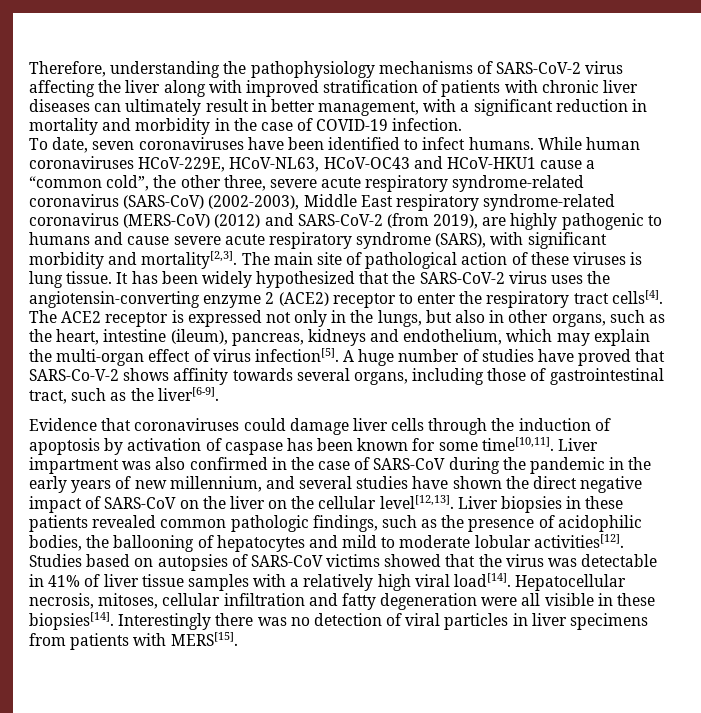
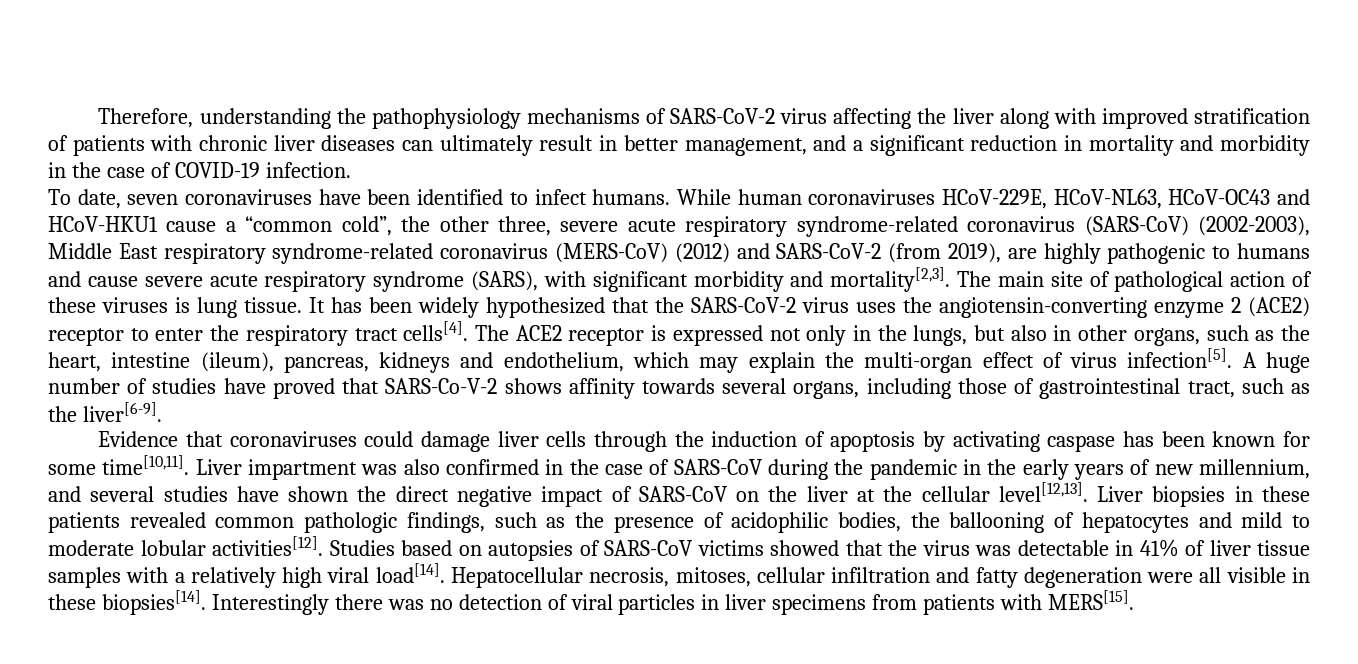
[423,99,457,112] with -> [813,135,847,151] and
[127,438,222,451] activation of -> [952,431,1040,452] activating
[268,500,288,509] on -> [857,489,876,502] at

